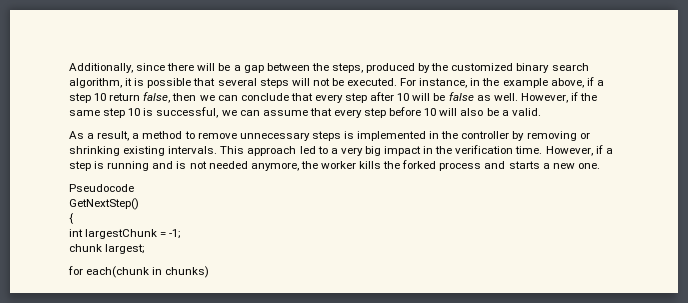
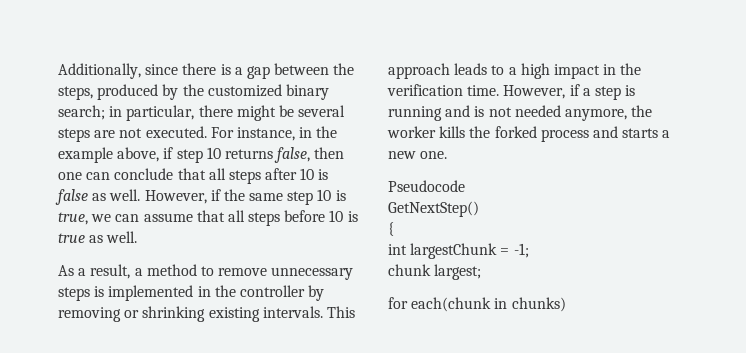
[197,63,231,71] will be -> [220,64,231,75] is
[551,63,589,71] [69,78,344,88] search algorithm, it is possible that several steps will not be -> [58,105,346,121] [58,128,143,142] search; in particular, there might be several steps are not
[596,80,604,86] [69,93,141,103] a step 10 return -> [176,147,273,163] step 10 returns
[199,95,215,101] we -> [58,172,82,180] one
[314,92,446,103] every step after 10 will be -> [208,168,329,184] all steps after 10 is
[156,107,219,118] successful, -> [58,212,88,225] true,
[333,107,541,118] every step before 10 will also be a valid. -> [227,210,358,226] [58,231,138,243] all steps before 10 is true as well.
[299,146,316,154] led -> [454,63,488,75] leads
[340,146,381,156] very big -> [520,63,550,79] high

